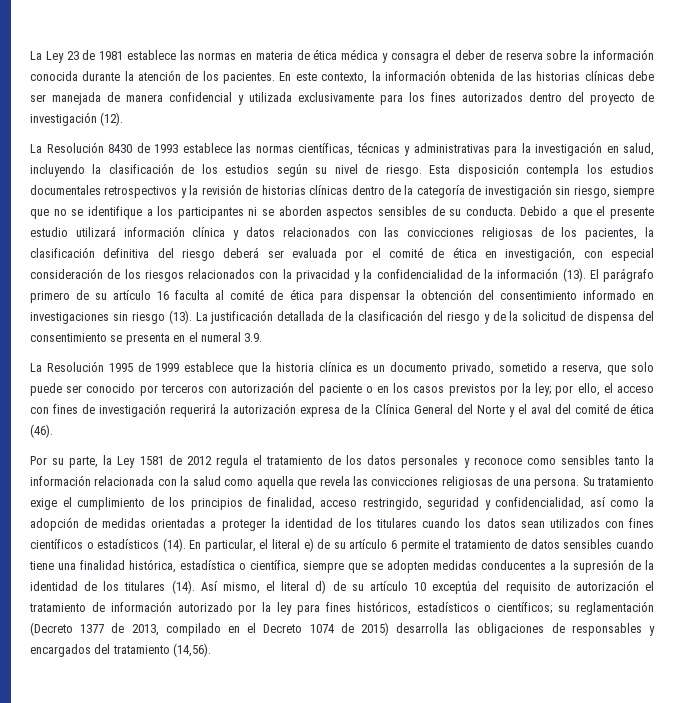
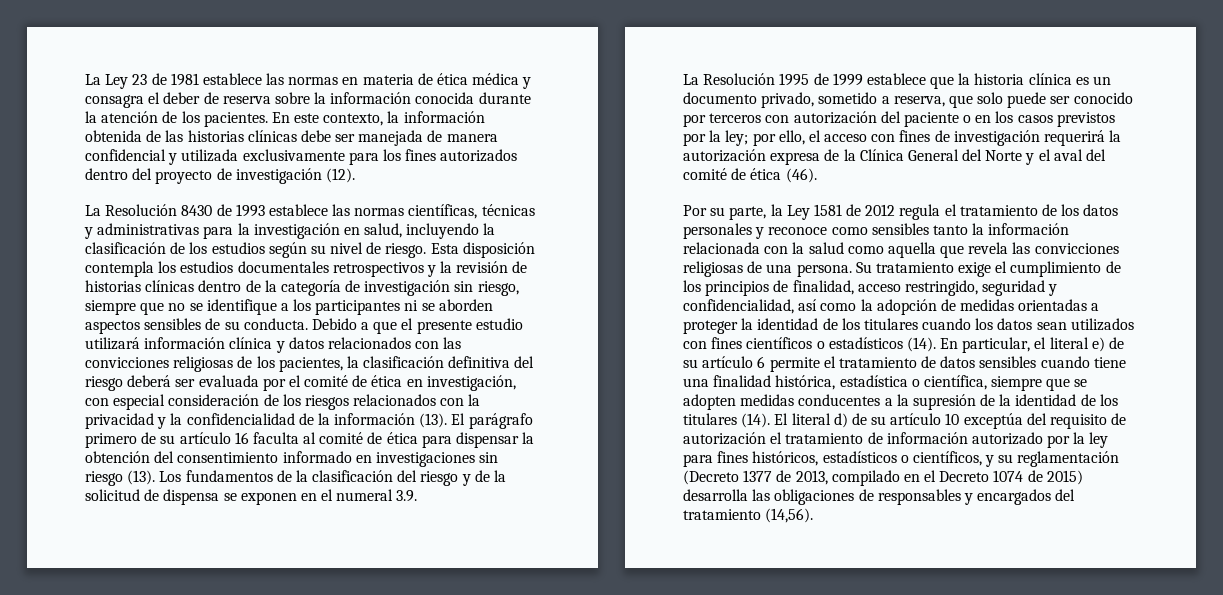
[195,310,325,324] La justificación detallada -> [159,470,273,482] Los fundamentos
[638,311,655,321] [30,333,170,345] del consentimiento se presenta -> [223,492,297,505] se exponen
[200,581,276,594] Así mismo, el -> [774,413,789,425] El
[497,602,553,614] científicos; -> [912,451,995,467] científicos, y

